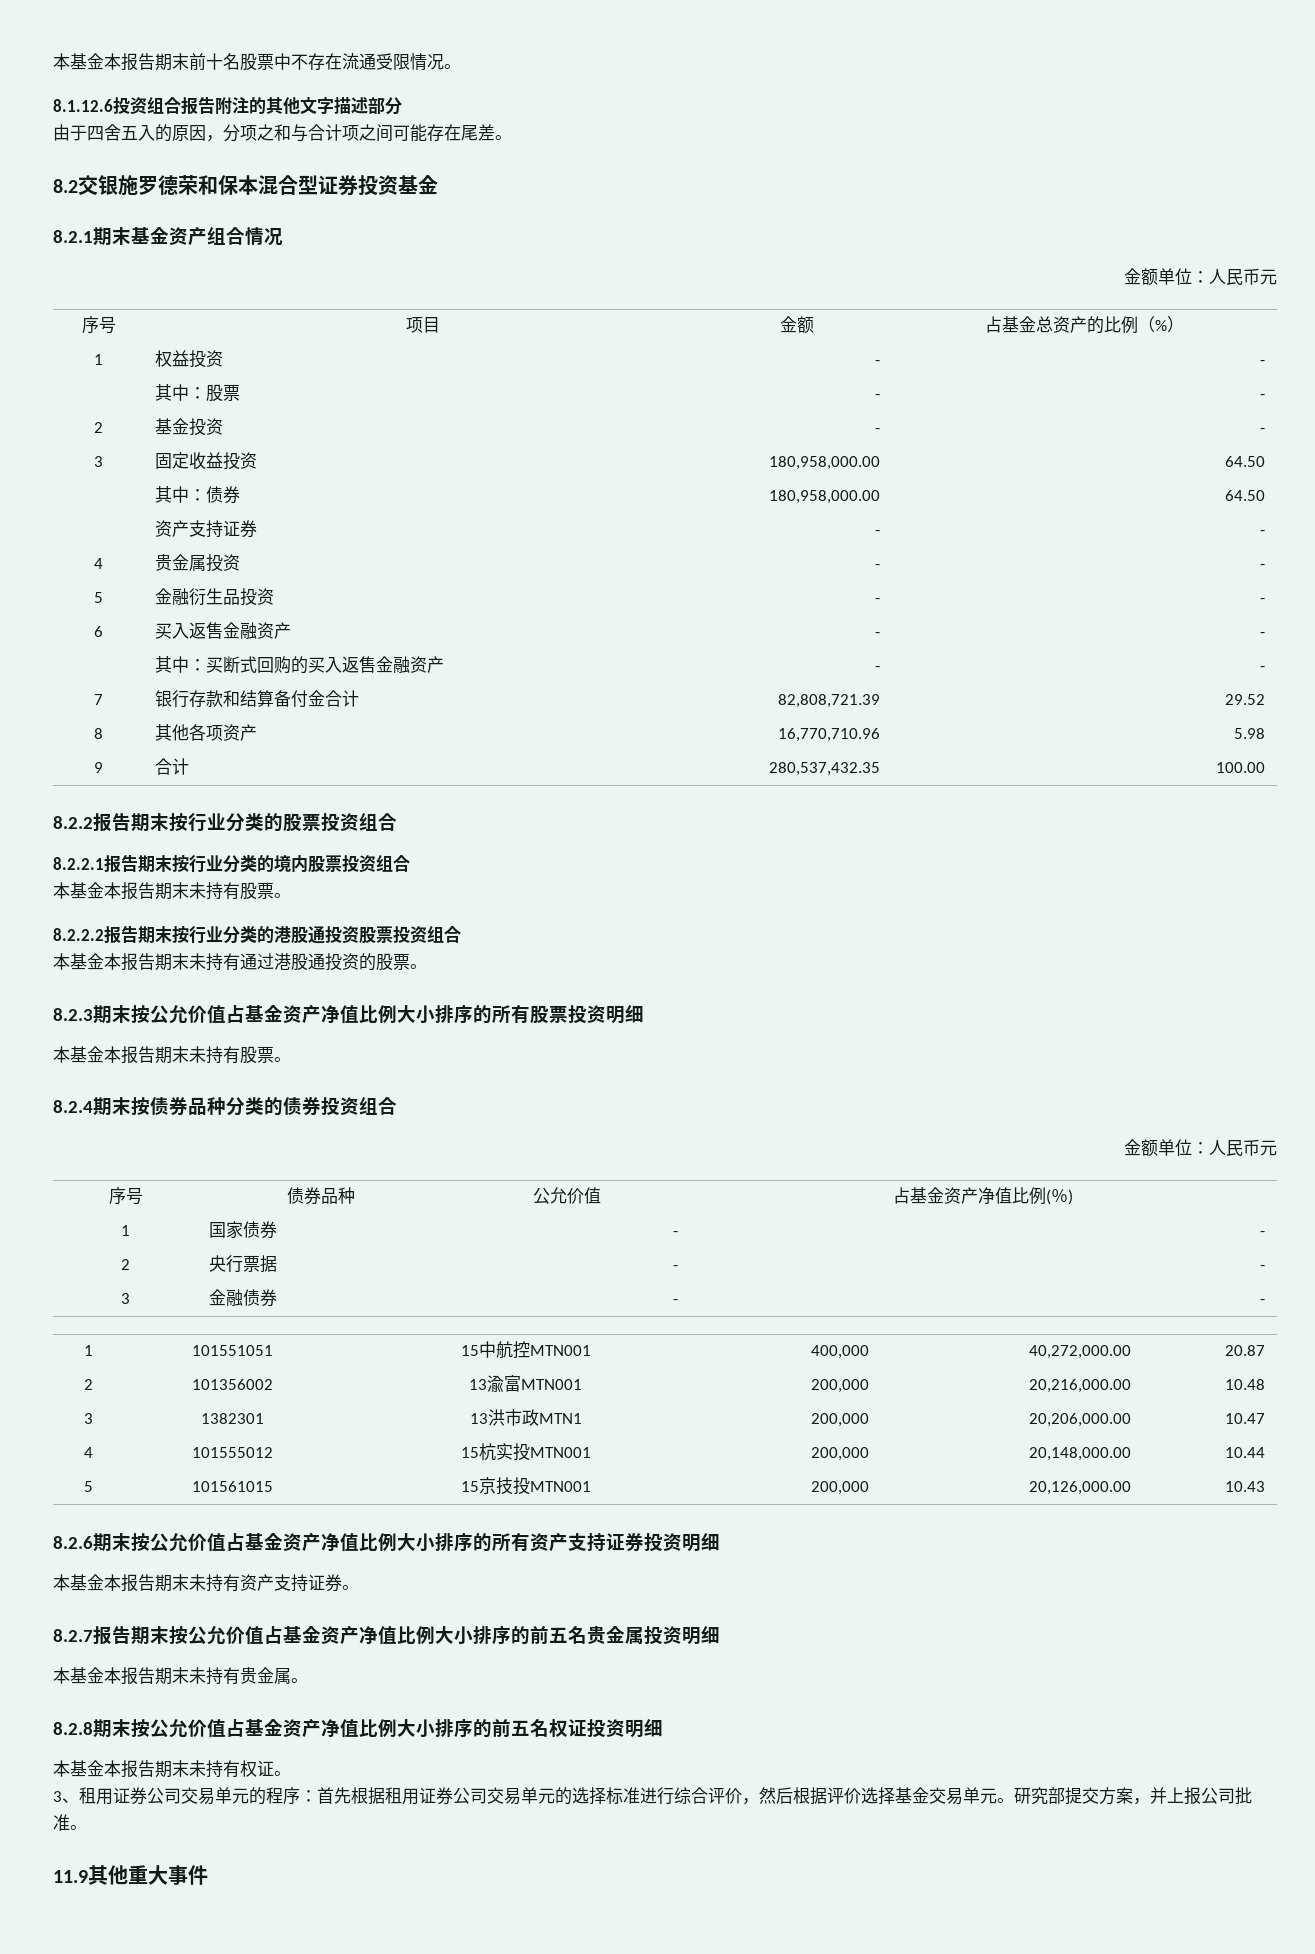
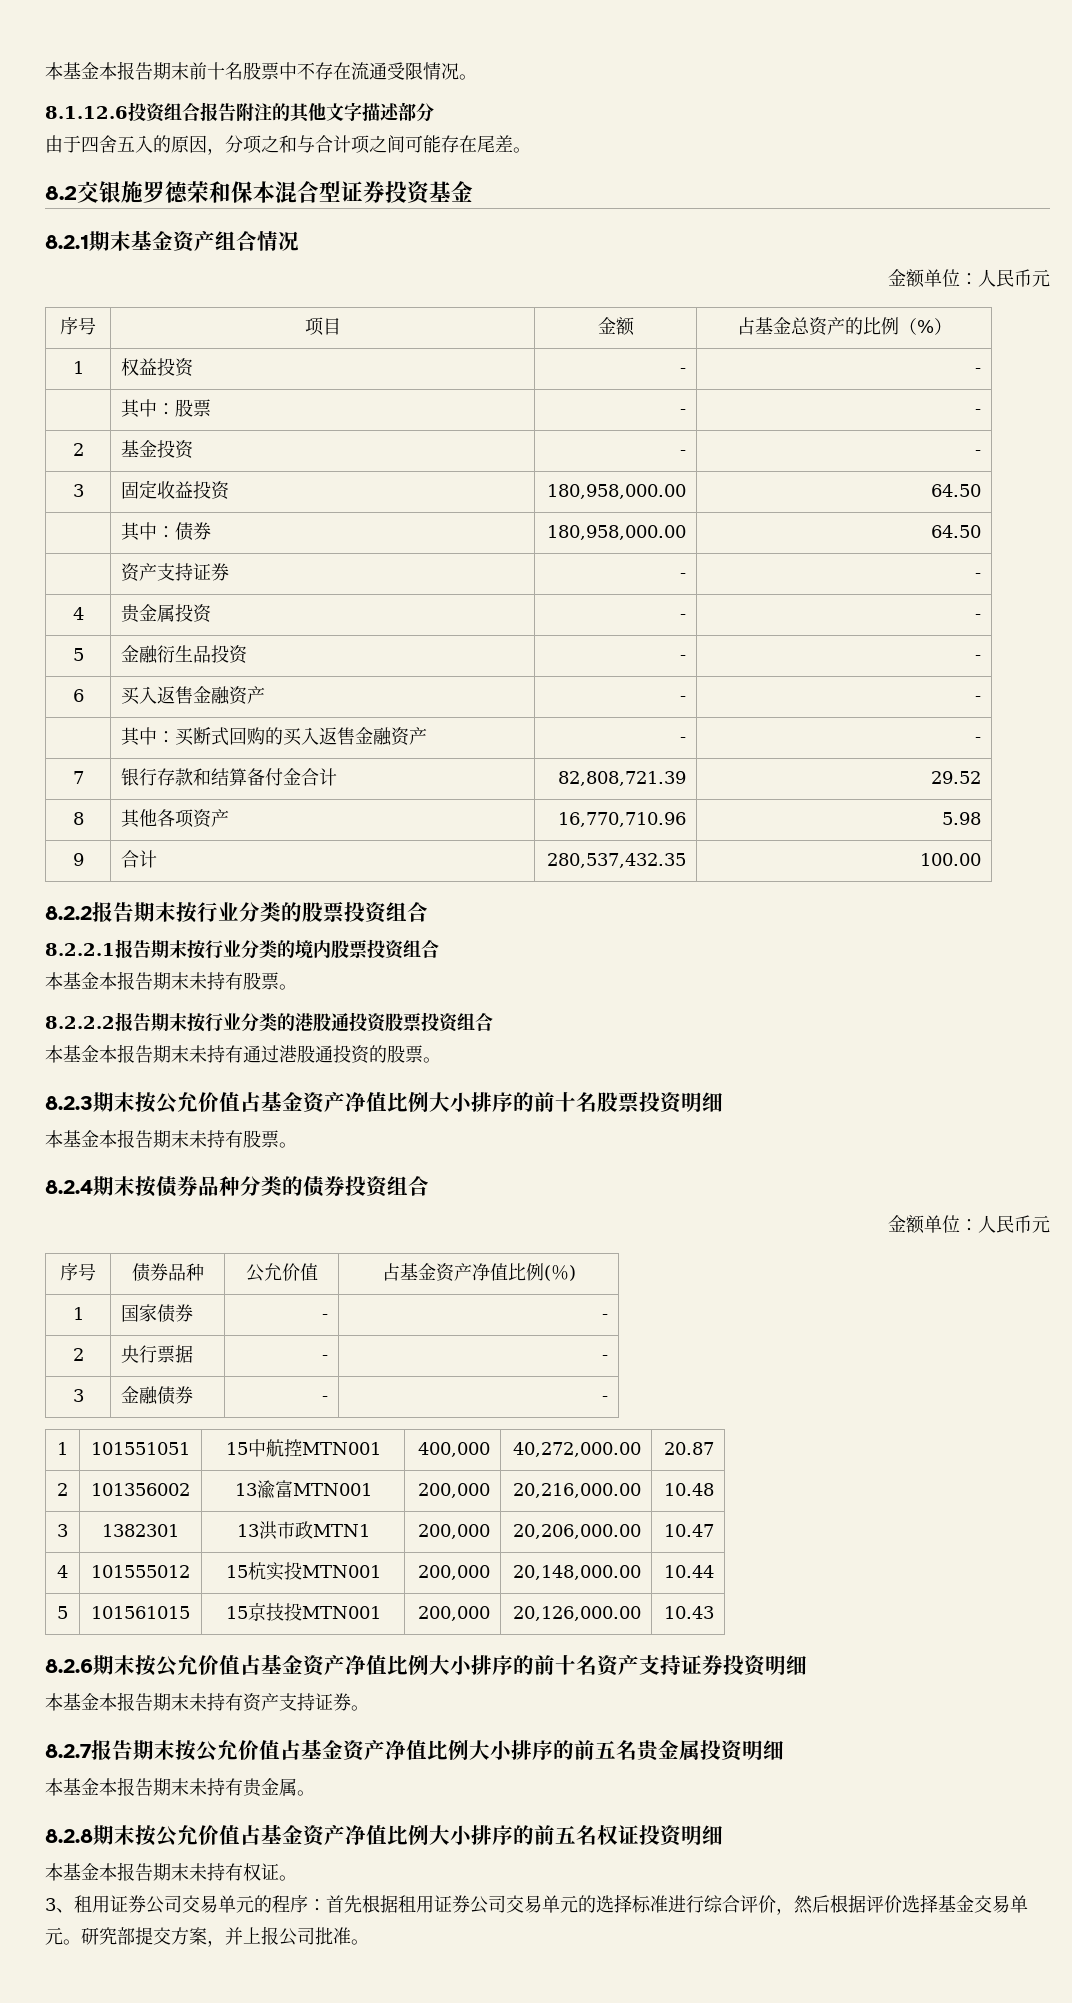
[492,1005,530,1023] 所有 -> [534,1092,597,1112] 前十名
[492,1533,530,1551] 所有 -> [534,1655,597,1675] 前十名
[53,1865,208,1885] // 11.9其他重大事件 -> (369, 1942) none

